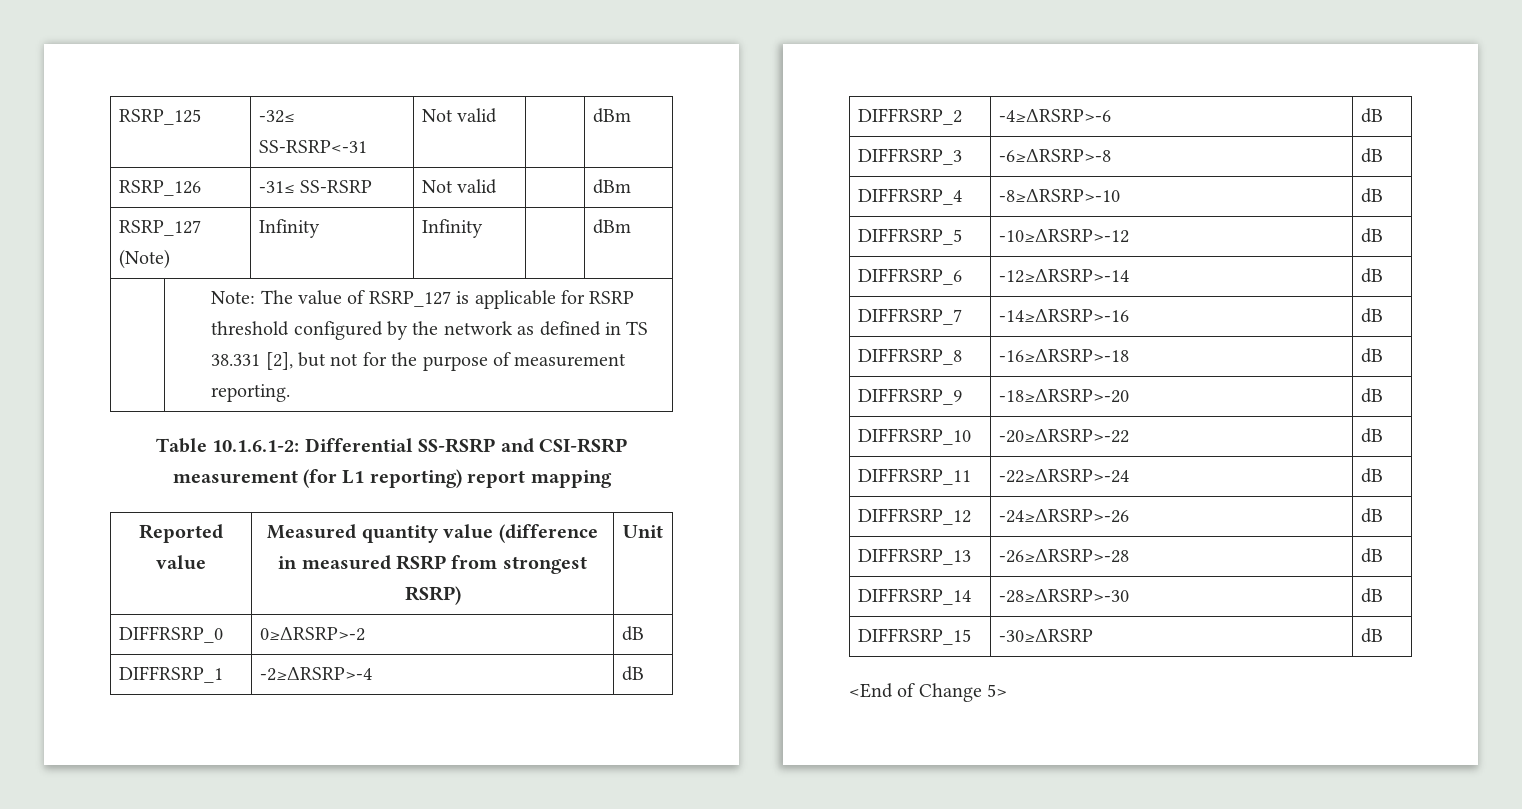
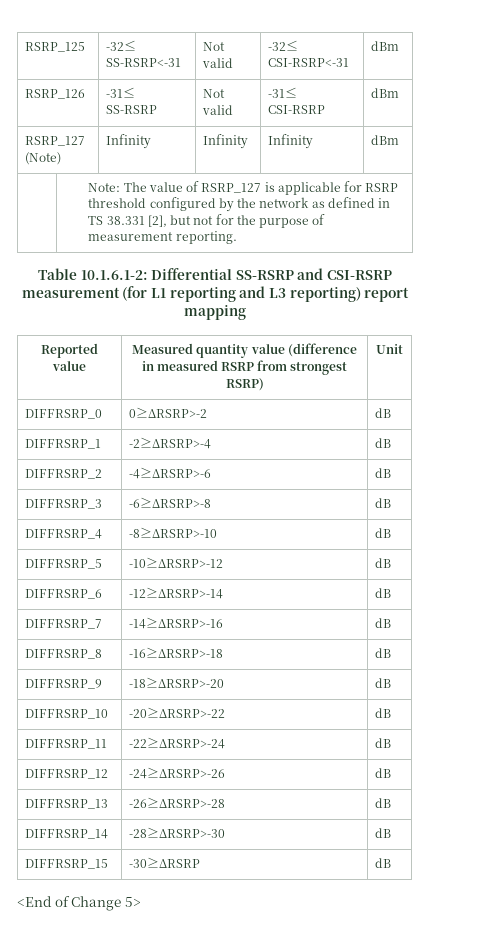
(498, 115) none -> [268,40,299,51] [268,58,350,67] -32≤ CSI-RSRP<-31
(498, 186) none -> [268,87,298,98] [268,105,326,114] -31≤ CSI-RSRP
(483, 228) none -> [268,134,314,149] Infinity
(365, 477) none -> [169,286,286,302] reporting and L3

